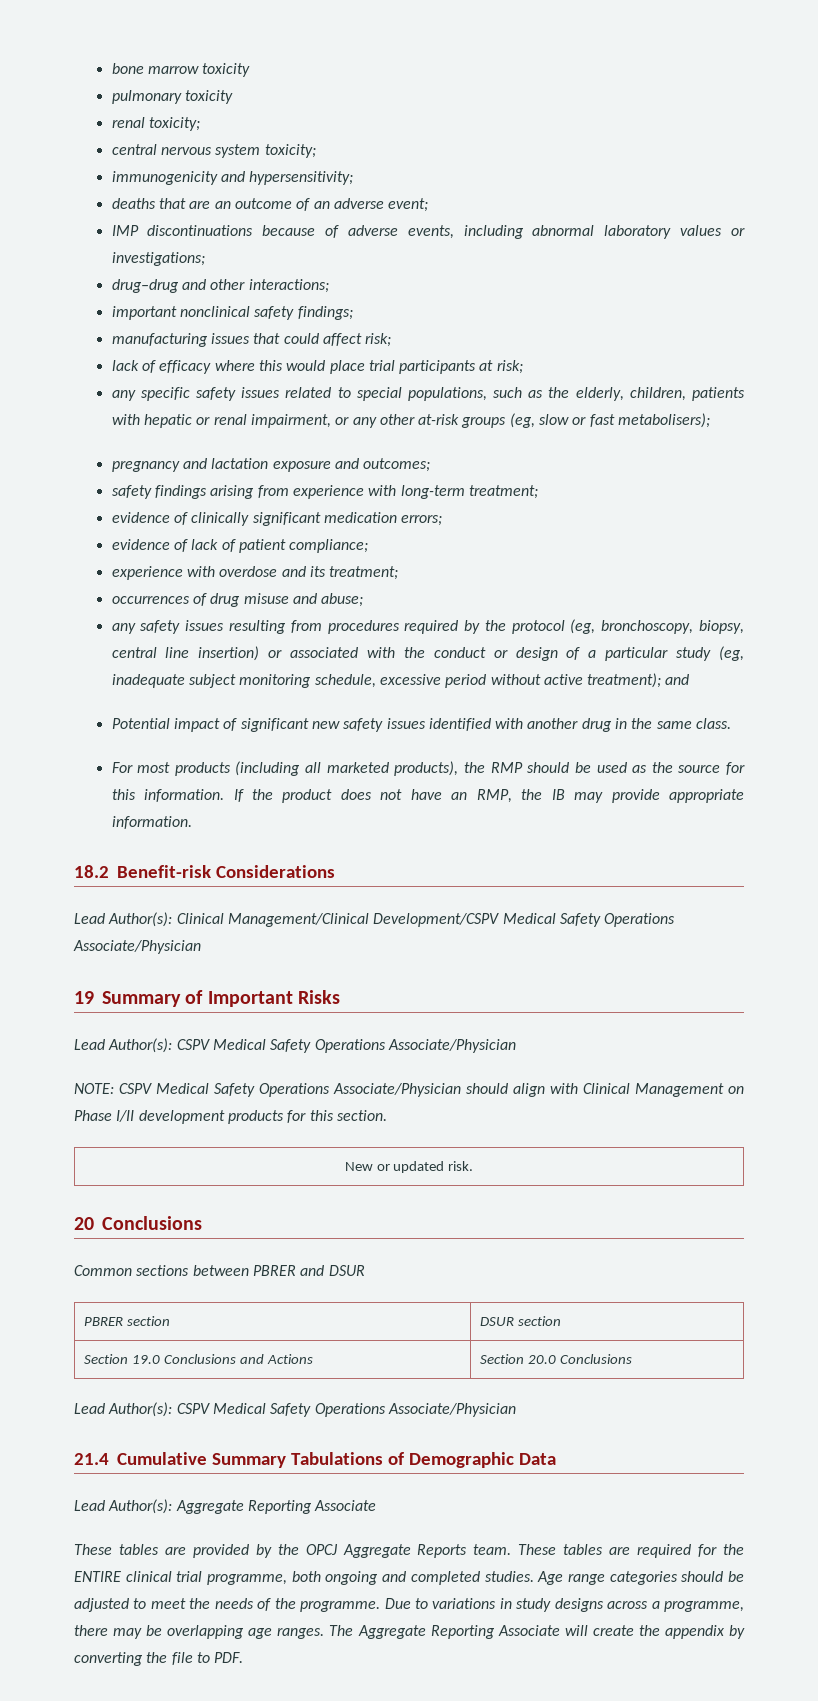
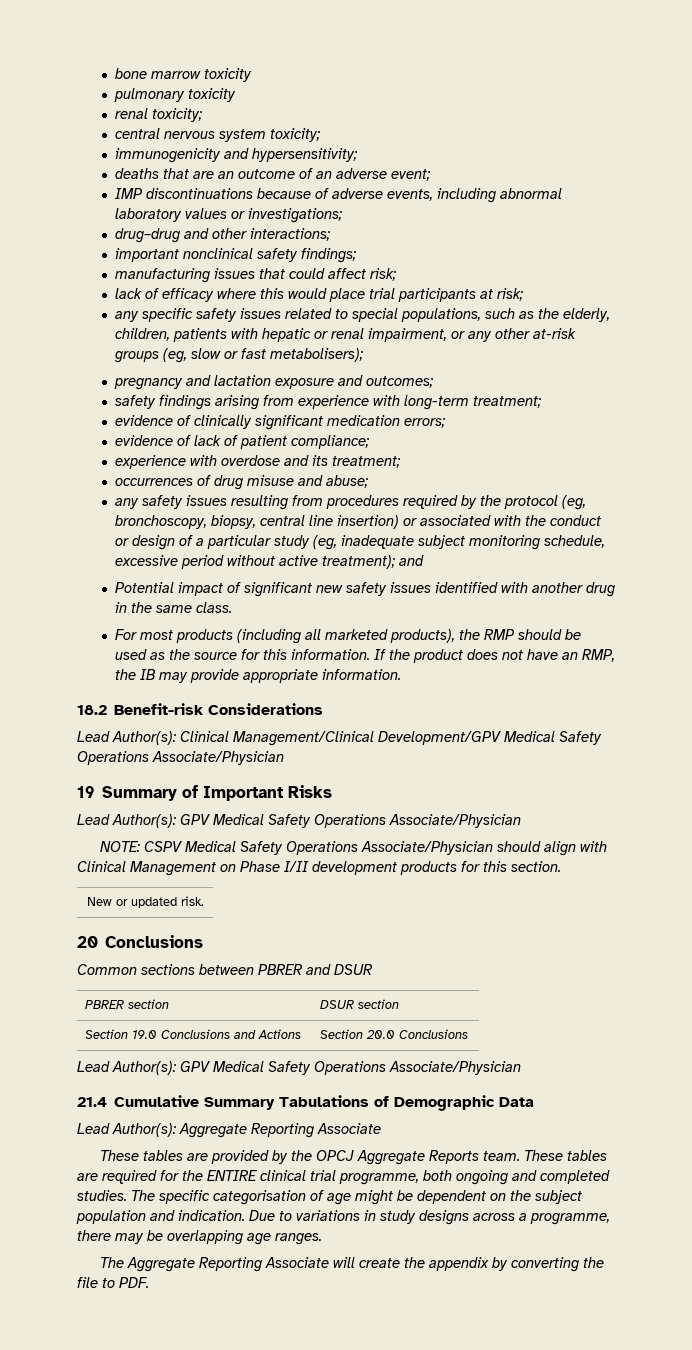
[373,913,500,927] Development/CSPV -> [378,731,501,745] Development/GPV
[176,1039,210,1050] CSPV -> [180,814,210,825] GPV
[176,1403,210,1414] CSPV -> [180,1061,210,1072] GPV
[537,1571,745,1585] [74,1598,381,1612] Age range categories should be adjusted to meet the needs of the programme. -> [131,1190,582,1205] [76,1210,245,1224] The specific categorisation of age might be dependent on the subject population and indication.
(325, 1633) none -> (322, 1239) //

